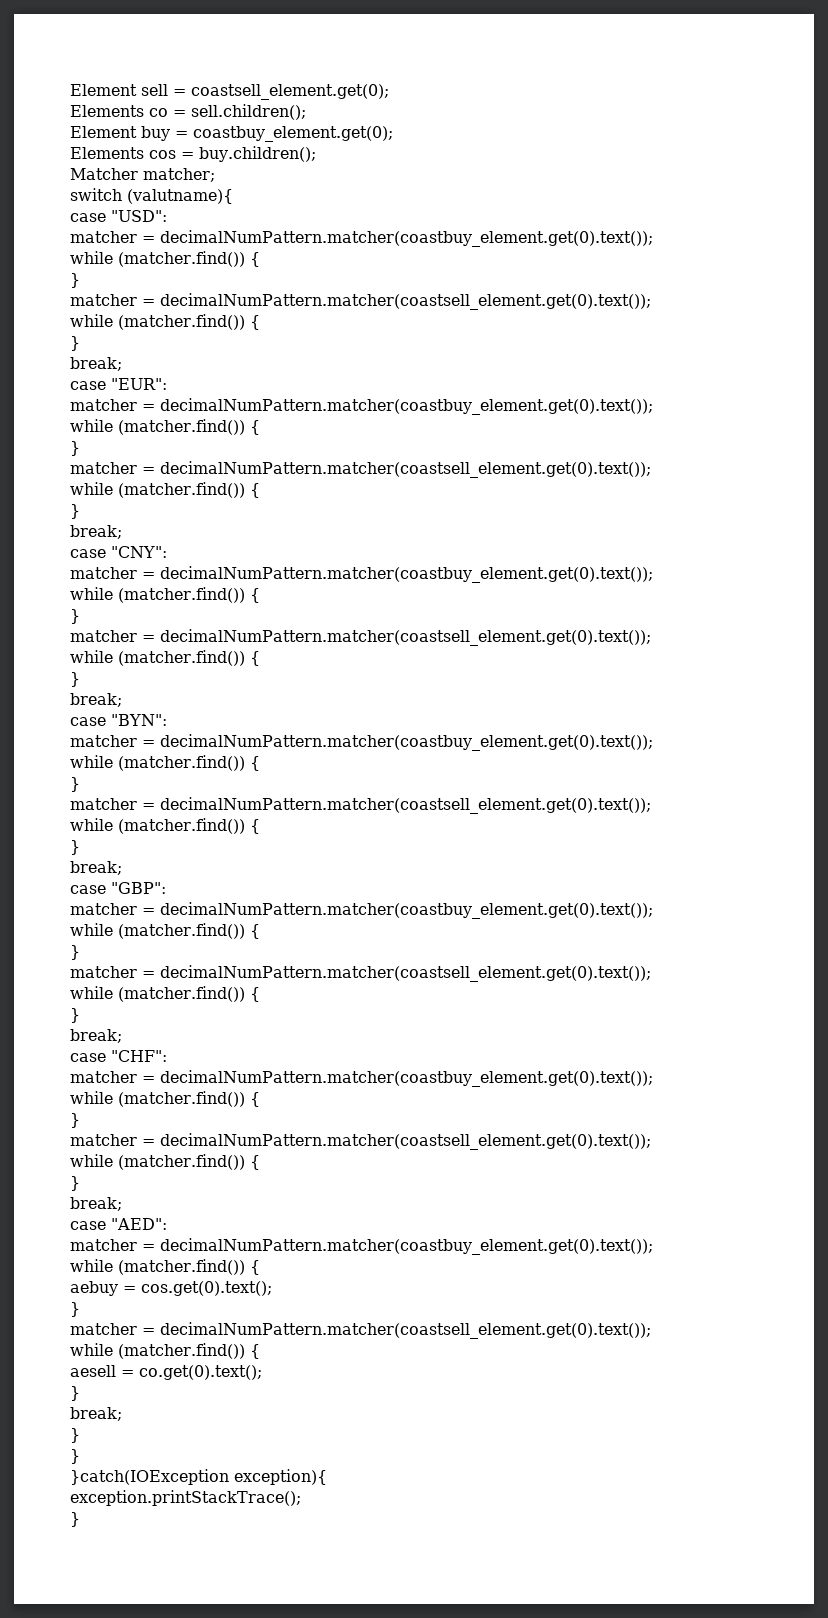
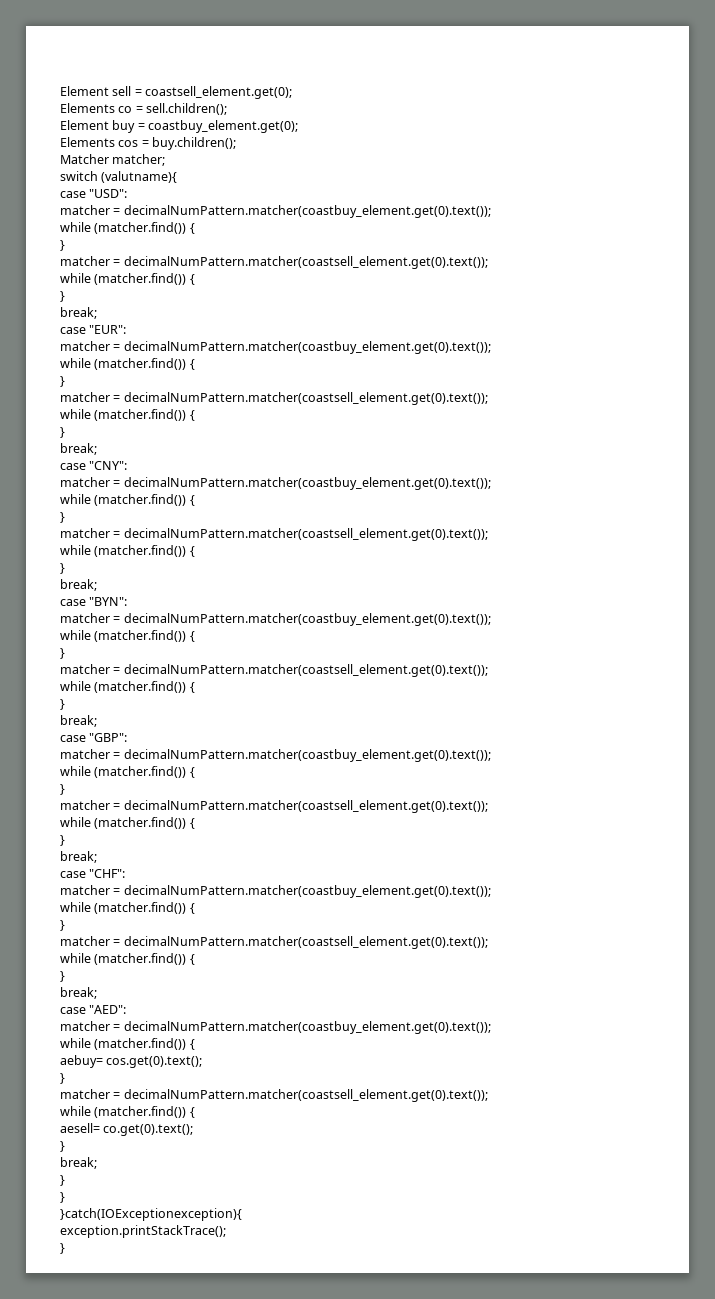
[70,1281,136,1296] aebuy = -> [60,1055,103,1068] aebuy=
[70,1365,134,1377] aesell = -> [60,1123,100,1133] aesell=
[70,1469,327,1485] }catch(IOException exception){ -> [60,1208,242,1221] }catch(IOExceptionexception){

